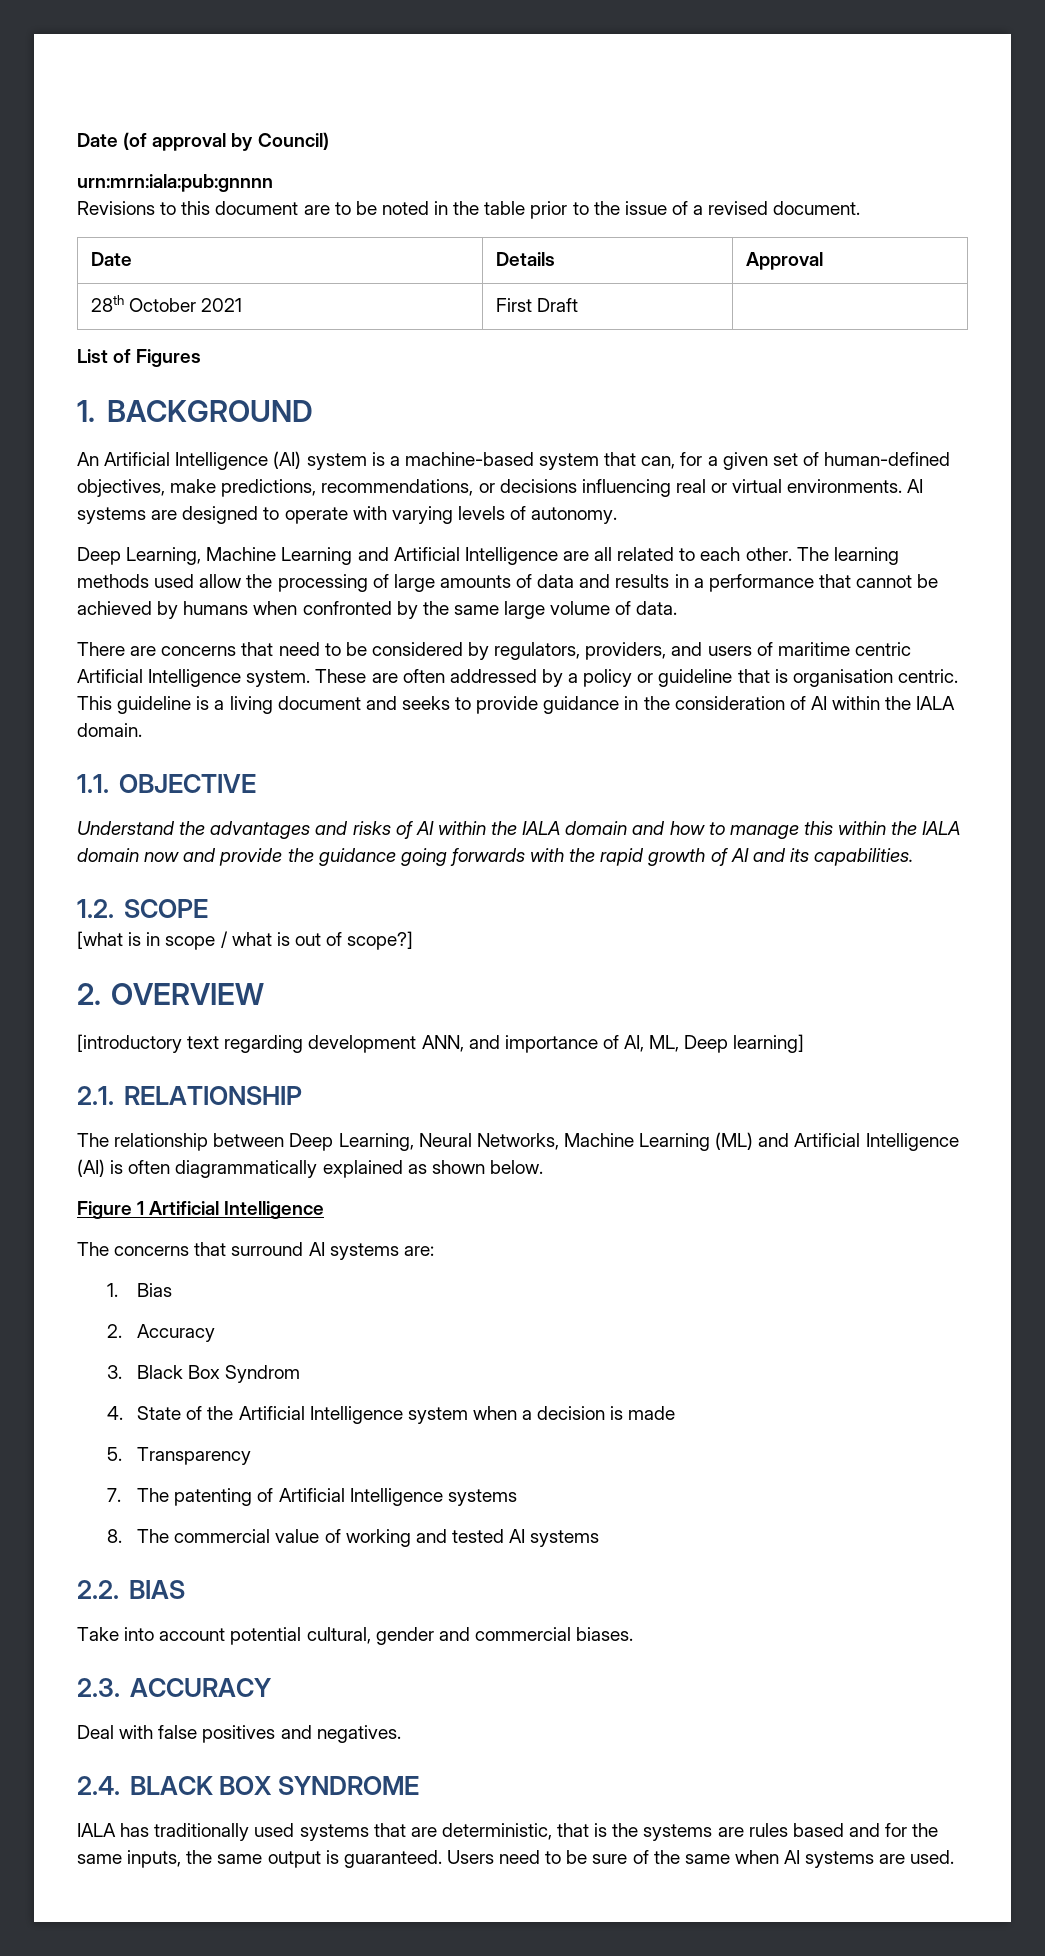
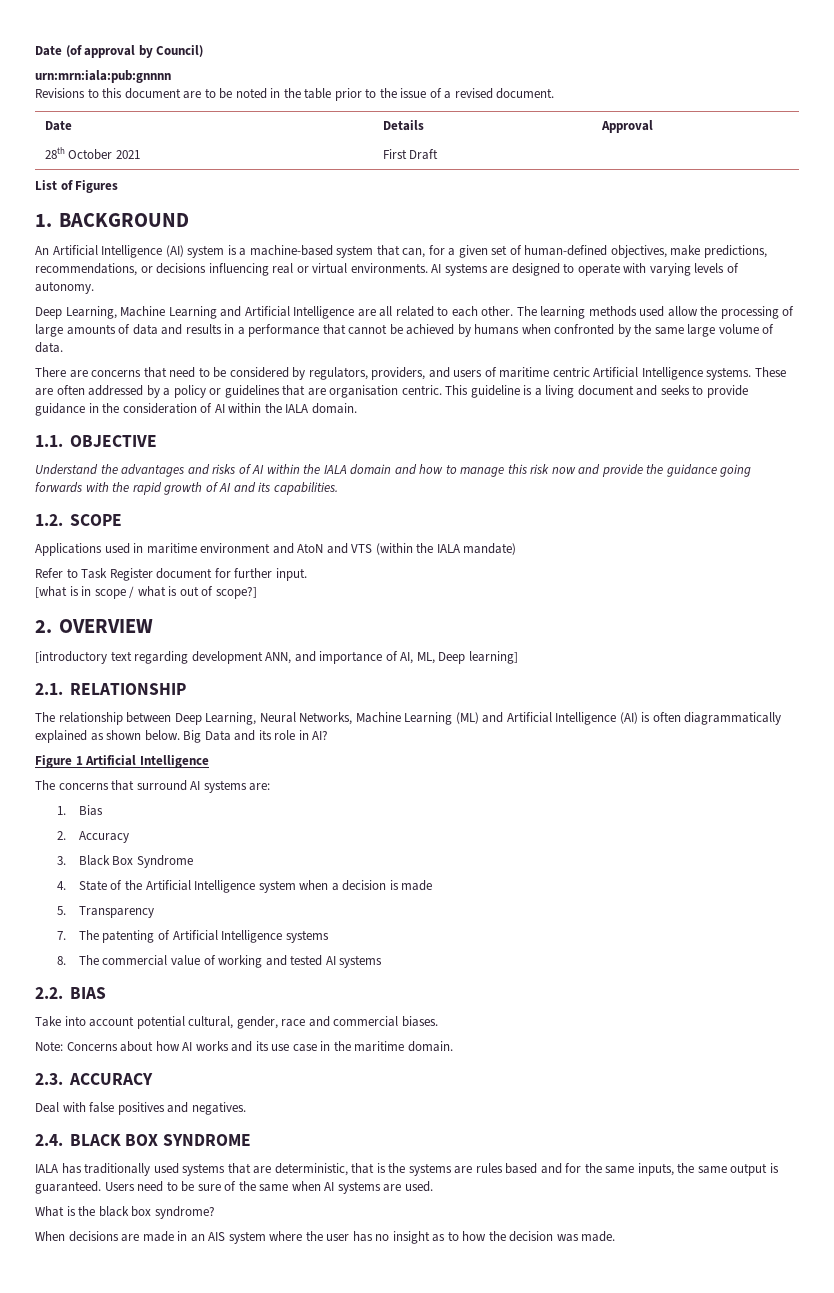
[246,670,311,687] system. -> [706,367,752,380] systems.
[658,669,788,687] guideline that is -> [224,385,326,398] guidelines that are
[838,821,961,835] [77,848,139,862] within the IALA domain -> [530,464,550,474] risk
(208, 908) none -> [35,543,517,556] [35,568,307,581] // Applications used in maritime environment and AtoN and VTS (within the IALA mandate) // Refer to Task Register document for further input.
(543, 1167) none -> [183,730,329,743] Big Data and its role in AI?
[225,1365,301,1383] Syndrom -> [136,855,193,868] Syndrome
[375,1627,434,1645] gender -> [236,1016,306,1029] gender, race
(634, 1634) none -> [35,1041,453,1052] // Note: Concerns about how AI works and its use case in the maritime domain.
(955, 1857) none -> [35,1206,215,1219] [35,1231,616,1244] // What is the black box syndrome? // When decisions are made in an AIS system where the user has no insight as to how the decision was made.

